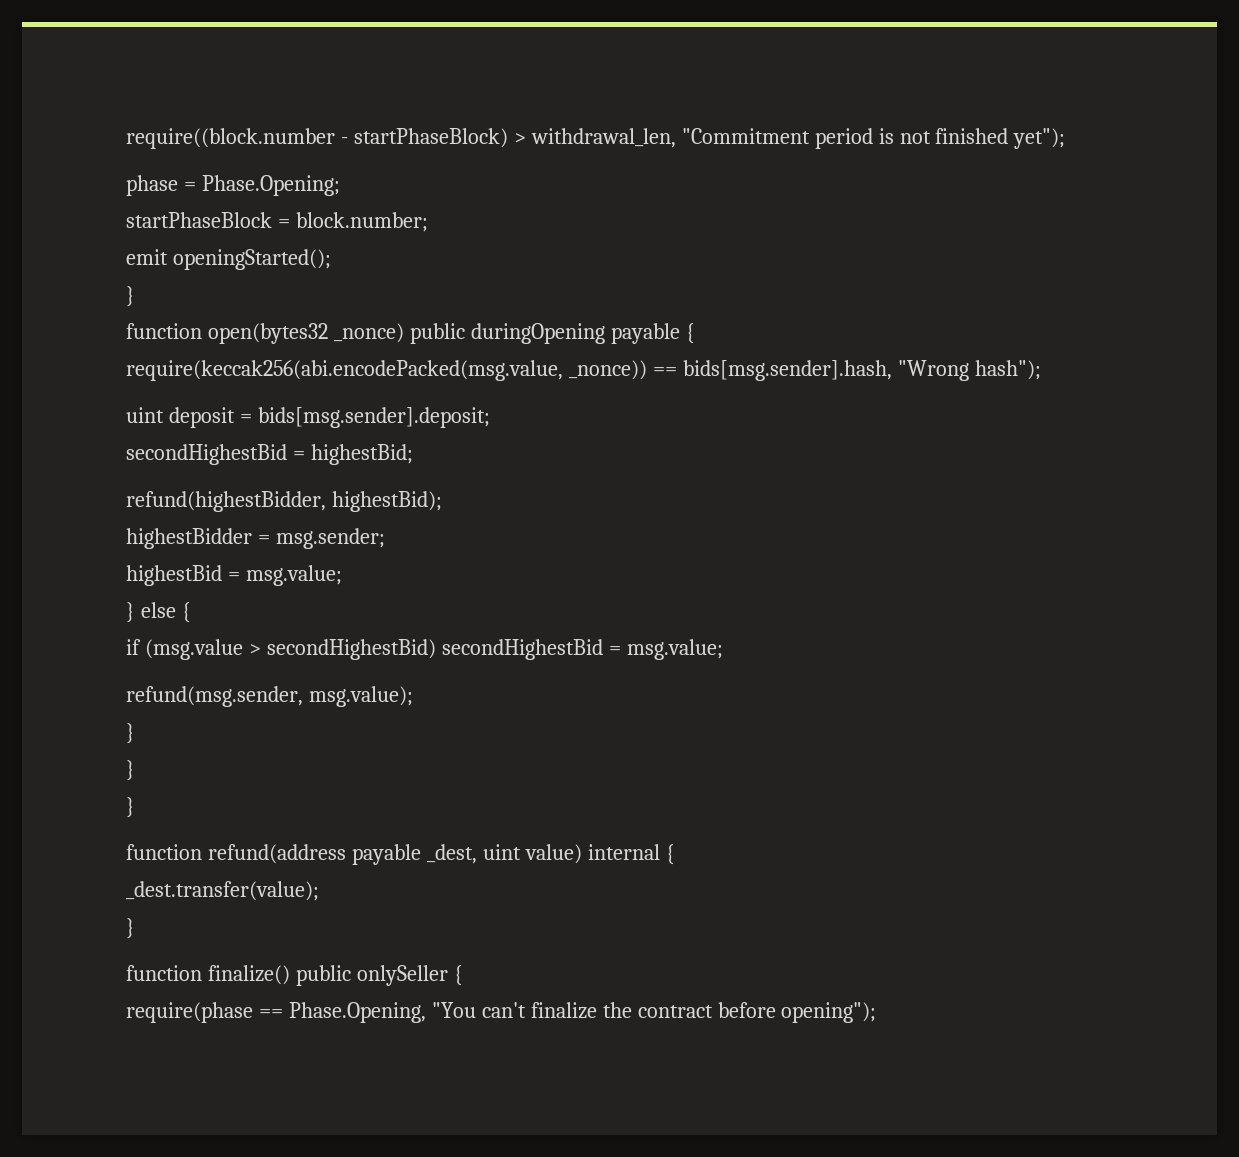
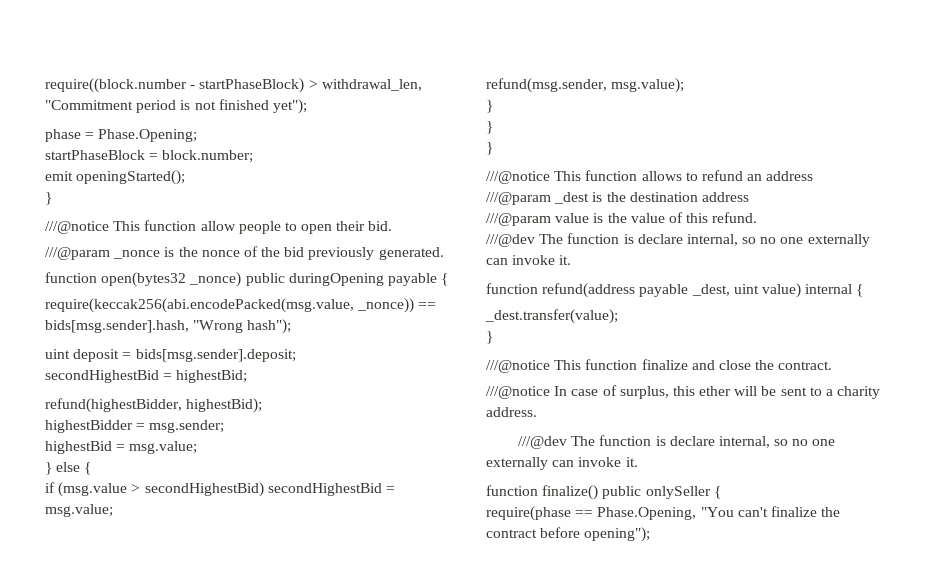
(135, 296) none -> [45,220,393,234] [45,246,444,260] // ///@notice This function allow people to open their bid. // ///@param _nonce is the nonce of the bid previously generated.
(135, 807) none -> [486,170,814,184] [486,192,749,205] [486,212,758,226] [486,233,870,247] [486,255,572,265] // ///@notice This function allows to refund an address // ///@param _dest is the destination address // ///@param value is the value of this refund. // ///@dev The function is declare internal, so no one externally can invoke it.
(135, 928) none -> [486,359,833,373] [486,385,881,399] [486,407,537,417] [517,435,836,449] [486,457,638,470] // ///@notice This function finalize and close the contract. // ///@notice In case of surplus, this ether will be sent to a charity address. // ///@dev The function is declare internal, so no one externally can invoke it.

